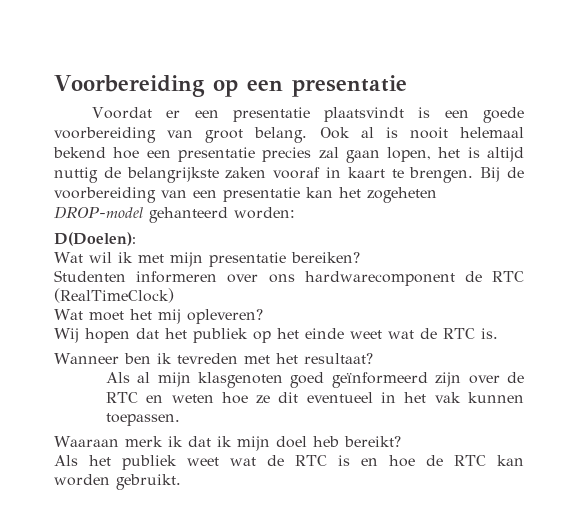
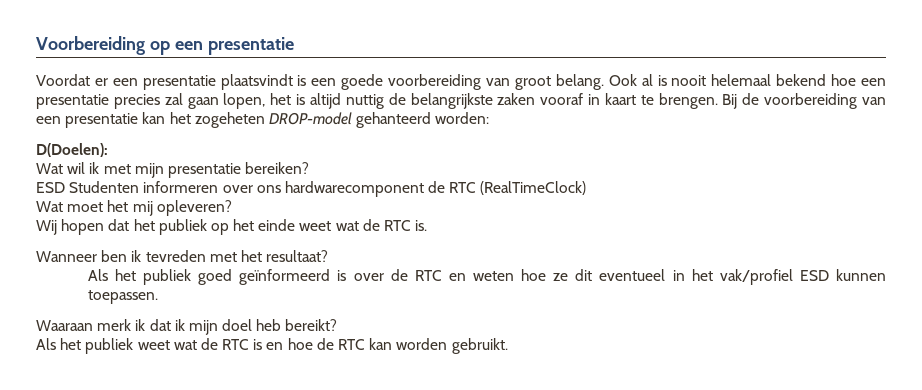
(360, 257) none -> [36,182,65,193] ESD
[137,372,284,388] al mijn klasgenoten -> [115,269,192,285] het publiek
[435,372,462,387] zijn -> [337,270,347,281] is
[434,392,461,403] vak -> [719,269,829,285] vak/profiel ESD

